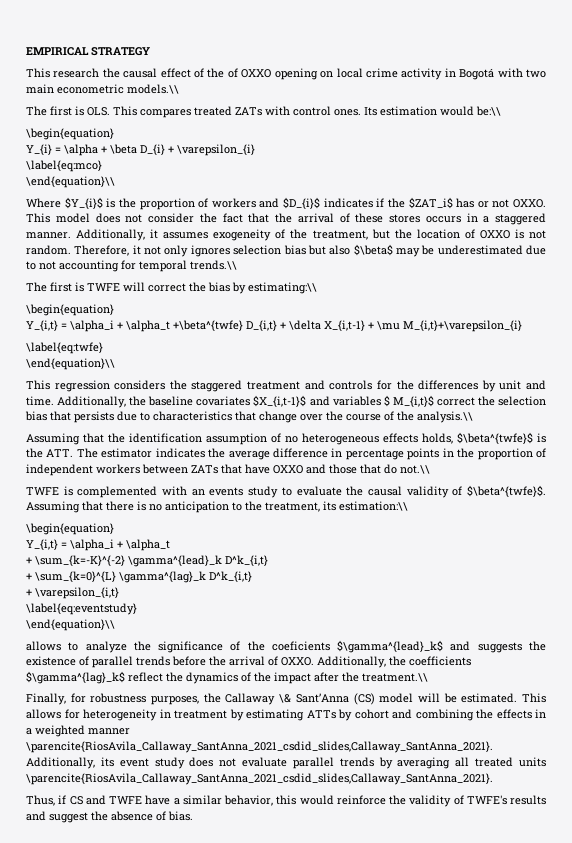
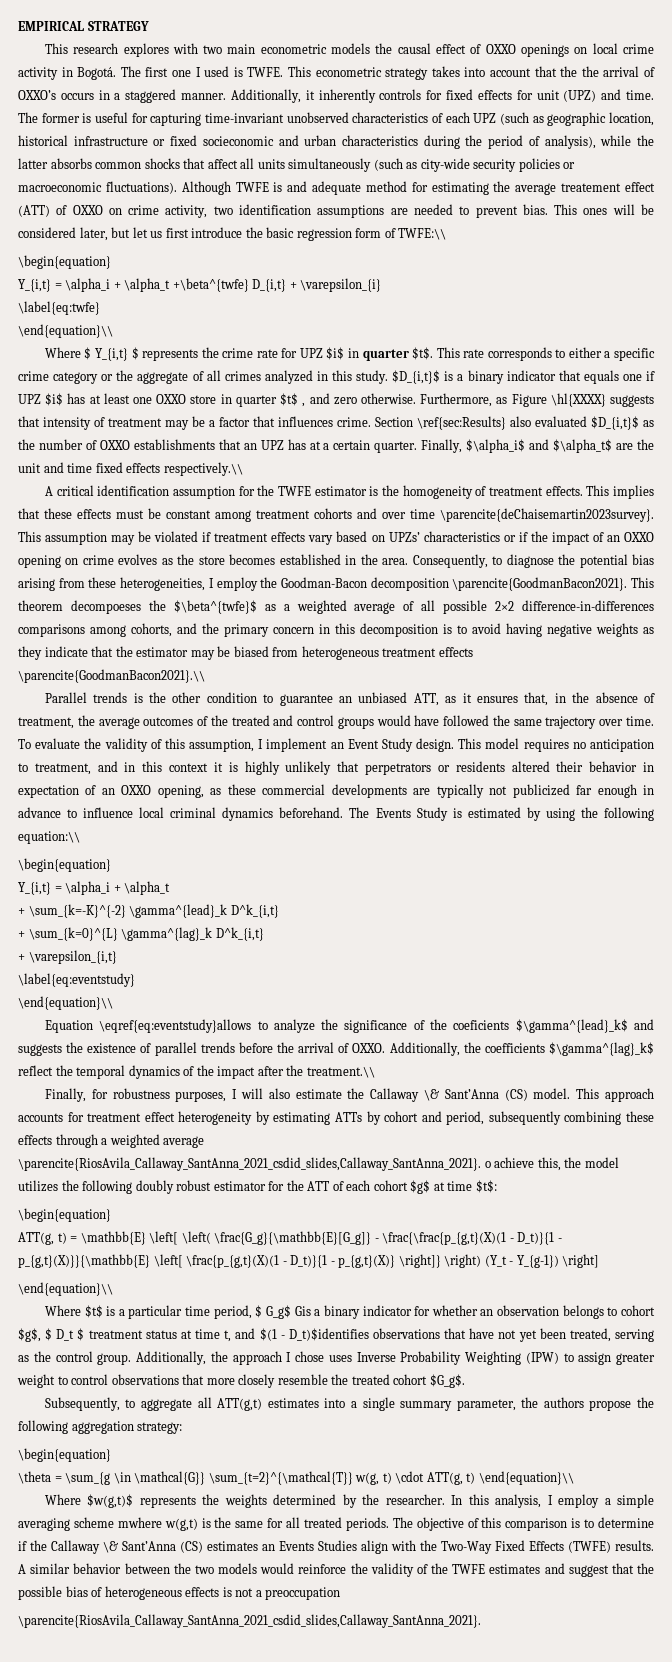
[102,68,318,80] the causal effect of the of OXXO opening -> [123,43,570,57] explores with two main econometric models the causal effect of OXXO openings
[459,68,547,80] [26,84,179,94] [26,106,501,118] [26,128,114,140] [26,144,255,156] [26,160,102,172] [26,176,115,188] [26,197,546,210] [26,213,420,223] Bogotá with two main econometric models.\\ // The first is OLS. This compares treated ZATs with control ones. Its estimation would be:\\ // \begin{equation} // Y_{i} = \alpha + \beta D_{i} + \varepsilon_{i} // \label{eq:mco} // \end{equation}\\ // Where $Y_{i}$ is the proportion of workers and $D_{i}$ indicates if the $ZAT_i$ has or not OXXO. This model does not consider the fact that the arrival of these stores -> [77,66,656,80] [18,90,56,100] Bogotá. The first one I used is TWFE. This econometric strategy takes into account that the the arrival of OXXO’s
[163,229,546,241] [26,244,546,257] [26,260,237,272] [26,282,317,294] assumes exogeneity of the treatment, but the location of OXXO is not random. Therefore, it not only ignores selection bias but also $\beta$ may be underestimated due to not accounting for temporal trends.\\ // The first is TWFE will correct the bias by estimating:\\ -> [318,89,655,103] [18,112,654,126] [18,135,654,149] [18,158,576,172] [18,181,655,195] [18,204,654,218] [18,227,447,241] inherently controls for fixed effects for unit (UPZ) and time. The former is useful for capturing time-invariant unobserved characteristics of each UPZ (such as geographic location, historical infrastructure or fixed socieconomic and urban characteristics during the period of analysis), while the latter absorbs common shocks that affect all units simultaneously (such as city-wide security policies or macroeconomic fluctuations). Although TWFE is and adequate method for estimating the average treatement effect (ATT) of OXXO on crime activity, two identification assumptions are needed to prevent bias. This ones will be considered later, but let us first introduce the basic regression form of TWFE:\\
[289,320,522,332] [26,342,103,354] [26,358,115,370] [26,380,547,392] [26,395,546,408] [25,411,473,423] [26,432,546,445] [26,448,547,460] [26,464,430,476] [26,486,292,498] \delta X_{i,t-1} + \mu M_{i,t}+\varepsilon_{i} // \label{eq:twfe} // \end{equation}\\ // This regression considers the staggered treatment and controls for the differences by unit and time. Additionally, the baseline covariates $X_{i,t-1}$ and variables $ M_{i,t}$ correct the selection bias that persists due to characteristics that change over the course of the analysis.\\ // Assuming that the identification assumption of no heterogeneous effects holds, $\beta^{twfe}$ is the ATT. The estimator indicates the average difference in percentage points in the proportion of independent workers between ZATs that have OXXO and those that do not.\\ // TWFE is complemented with an events study to -> [300,278,382,292] [18,301,100,315] [18,324,113,338] [44,347,655,361] [18,370,656,384] [18,393,654,407] [18,416,654,430] [18,439,655,453] [18,462,243,476] [44,485,655,499] [18,508,654,522] [18,531,654,545] [18,554,655,568] [18,577,654,591] [18,600,655,614] [18,623,654,637] [18,646,473,660] [18,669,205,683] [44,692,655,706] [18,715,654,729] [18,739,31,749] \varepsilon_{i} // \label{eq:twfe} // \end{equation}\\ // Where $ Y_{i,t} $ represents the crime rate for UPZ $i$ in quarter $t$. This rate corresponds to either a specific crime category or the aggregate of all crimes analyzed in this study. $D_{i,t}$ is a binary indicator that equals one if UPZ $i$ has at least one OXXO store in quarter $t$ , and zero otherwise. Furthermore, as Figure \hl{XXXX} suggests that intensity of treatment may be a factor that influences crime. Section \ref{sec:Results} also evaluated $D_{i,t}$ as the number of OXXO establishments that an UPZ has at a certain quarter. Finally, $\alpha_i$ and $\alpha_t$ are the unit and time fixed effects respectively.\\ // A critical identification assumption for the TWFE estimator is the homogeneity of treatment effects. This implies that these effects must be constant among treatment cohorts and over time \parencite{deChaisemartin2023survey}. This assumption may be violated if treatment effects vary based on UPZs’ characteristics or if the impact of an OXXO opening on crime evolves as the store becomes established in the area. Consequently, to diagnose the potential bias arising from these heterogeneities, I employ the Goodman-Bacon decomposition \parencite{GoodmanBacon2021}. This theorem decompoeses the $\beta^{twfe}$ as a weighted average of all possible 2×2 difference-in-differences comparisons among cohorts, and the primary concern in this decomposition is to avoid having negative weights as they indicate that the estimator may be biased from heterogeneous treatment effects \parencite{GoodmanBacon2021}.\\ // Parallel trends is the other condition to guarantee an unbiased ATT, as it ensures that, in the absence of treatment, the average outcomes of the treated and control groups would have followed the same trajectory over time. To
[367,485,546,498] [26,501,408,513] causal validity of $\beta^{twfe}$. Assuming that there is no anticipation to the treatment, its estimation:\\ -> [104,738,654,752] [18,761,655,775] [18,784,655,798] [18,807,655,821] [18,831,80,844] validity of this assumption, I implement an Event Study design. This model requires no anticipation to treatment, and in this context it is highly unlikely that perpetrators or residents altered their behavior in expectation of an OXXO opening, as these commercial developments are typically not publicized far enough in advance to influence local criminal dynamics beforehand. The Events Study is estimated by using the following equation:\\
[26,641,61,651] allows -> [44,1019,252,1033] Equation \eqref{eq:eventstudy}allows
(183, 677) none -> [76,1065,126,1079] temporal
[203,693,546,705] [26,709,227,721] the Callaway \& Sant’Anna (CS) model will be estimated. This allows for heterogeneity in treatment -> [232,1088,654,1102] [18,1111,253,1125] I will also estimate the Callaway \& Sant’Anna (CS) model. This approach accounts for treatment effect heterogeneity
[415,709,546,721] [26,725,130,737] [26,741,493,753] [26,757,547,769] [26,773,493,785] [26,795,297,806] combining the effects in a weighted manner \parencite{RiosAvila_Callaway_SantAnna_2021_csdid_slides,Callaway_SantAnna_2021}. Additionally, its event study does not evaluate parallel trends by averaging all treated units \parencite{RiosAvila_Callaway_SantAnna_2021_csdid_slides,Callaway_SantAnna_2021}. // Thus, if CS and TWFE have a similar behavior, this -> [446,1111,654,1125] [18,1134,205,1148] [18,1157,619,1171] [18,1180,497,1194] [18,1208,111,1222] [18,1231,562,1245] [18,1254,600,1268] [18,1282,113,1296] [44,1305,655,1319] [18,1328,654,1342] [18,1351,655,1365] [17,1374,465,1388] [44,1397,655,1411] [18,1420,183,1434] [18,1448,111,1462] [18,1471,574,1485] [44,1494,654,1508] [18,1517,655,1531] [18,1540,654,1554] [18,1563,257,1574] period, subsequently combining these effects through a weighted average \parencite{RiosAvila_Callaway_SantAnna_2021_csdid_slides,Callaway_SantAnna_2021}. o achieve this, the model utilizes the following doubly robust estimator for the ATT of each cohort $g$ at time $t$: // \begin{equation} // ATT(g, t) = \mathbb{E} \left[ \left( \frac{G_g}{\mathbb{E}[G_g]} - \frac{\frac{p_{g,t}(X)(1 - D_t)}{1 - p_{g,t}(X)}}{\mathbb{E} \left[ \frac{p_{g,t}(X)(1 - D_t)}{1 - p_{g,t}(X)} \right]} \right) (Y_t - Y_{g-1}) \right] // \end{equation}\\ // Where $t$ is a particular time period, $ G_g$ Gis a binary indicator for whether an observation belongs to cohort $g$, $ D_t $ treatment status at time t, and $(1 - D_t)$identifies observations that have not yet been treated, serving as the control group. Additionally, the approach I chose uses Inverse Probability Weighting (IPW) to assign greater weight to control observations that more closely resemble the treated cohort $G_g$. // Subsequently, to aggregate all ATT(g,t) estimates into a single summary parameter, the authors propose the following aggregation strategy: // \begin{equation} // \theta = \sum_{g \in \mathcal{G}} \sum_{t=2}^{\mathcal{T}} w(g, t) \cdot ATT(g, t) \end{equation}\\ // Where $w(g,t)$ represents the weights determined by the researcher. In this analysis, I employ a simple averaging scheme mwhere w(g,t) is the same for all treated periods. The objective of this comparison is to determine if the Callaway \& Sant’Anna (CS) estimates an Events Studies align with the Two-Way Fixed Effects (TWFE) results. A similar behavior between the two models
[466,795,546,805] [26,811,193,823] TWFE's results and suggest the absence of bias. -> [431,1563,654,1577] [18,1586,341,1600] [18,1614,481,1628] the TWFE estimates and suggest that the possible bias of heterogeneous effects is not a preoccupation // \parencite{RiosAvila_Callaway_SantAnna_2021_csdid_slides,Callaway_SantAnna_2021}.

